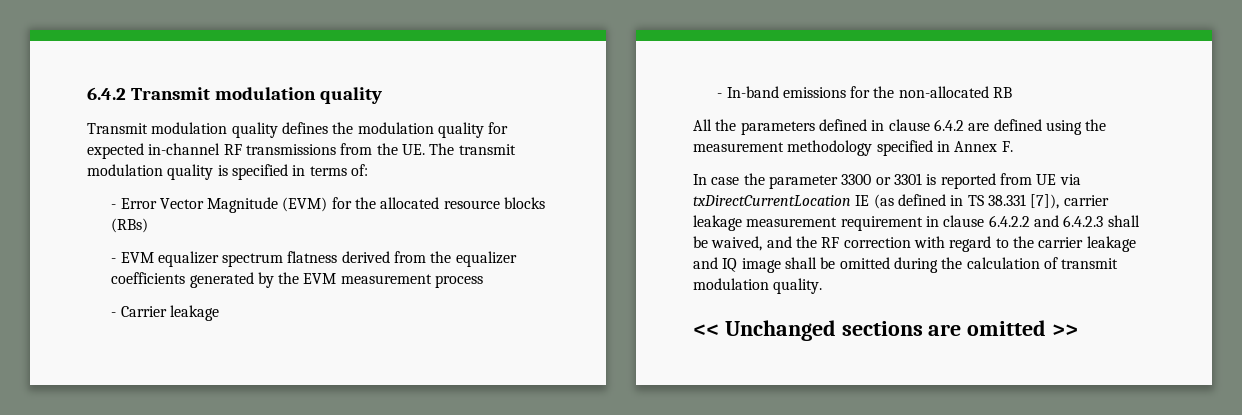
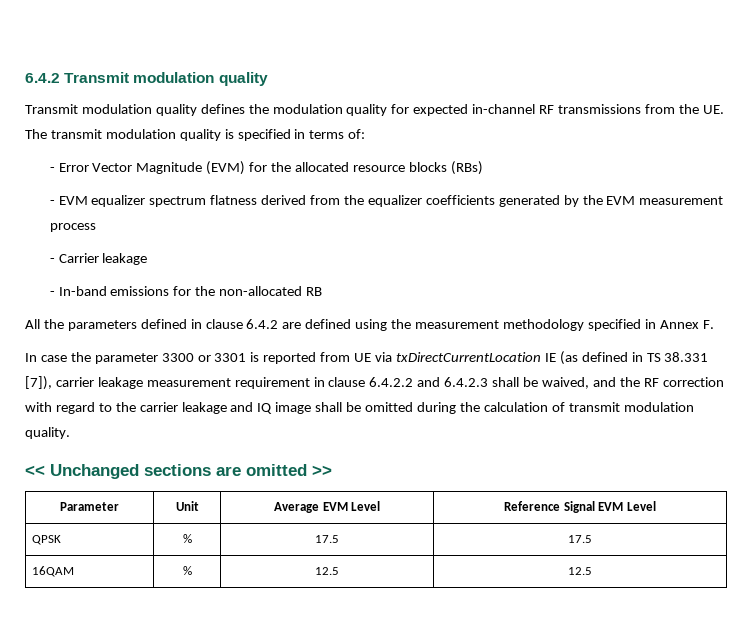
(1079, 330) none -> [60,502,119,511] [175,501,199,511] [273,501,381,513] [504,501,656,513] [32,535,62,545] [182,534,192,543] [315,535,339,543] [568,535,593,543] [32,566,75,577] [182,566,192,575] [315,567,339,575] [568,567,593,575] // Parameter | Unit | Average EVM Level | Reference Signal EVM Level // QPSK | % | 17.5 | 17.5 // 16QAM | % | 12.5 | 12.5

